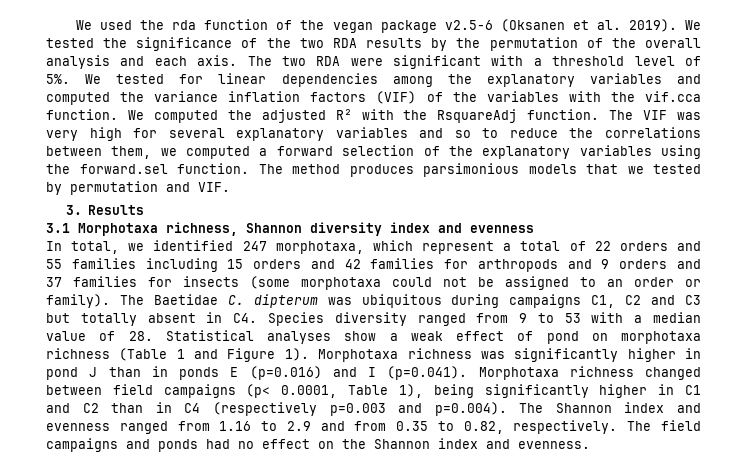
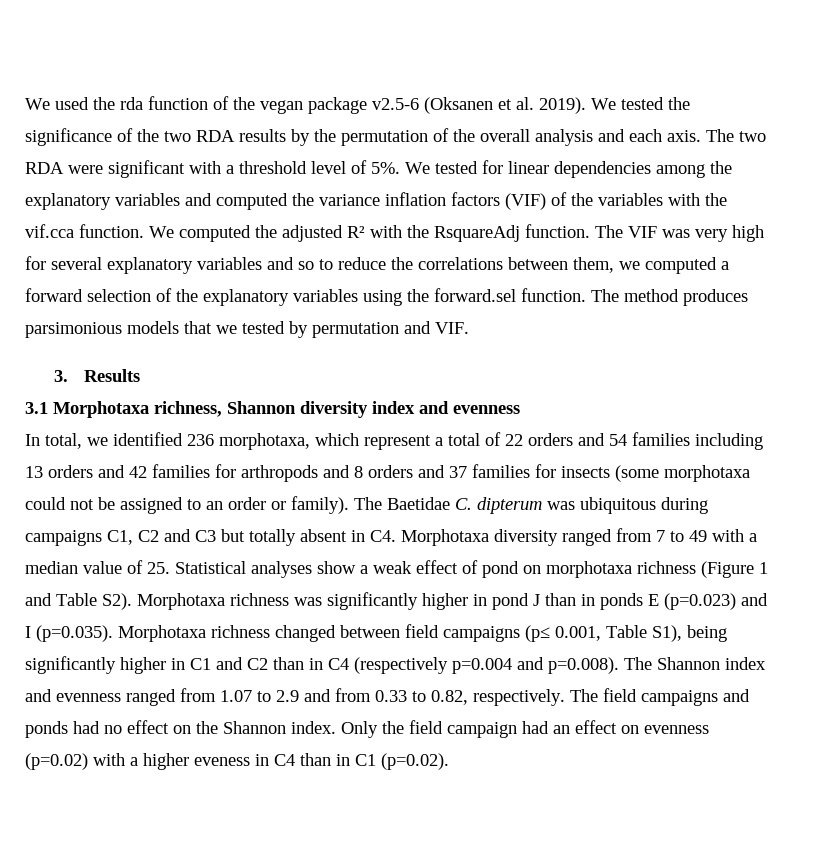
[242,241,267,251] 247 -> [187,434,214,446] 236
[46,259,62,269] 55 -> [609,434,627,446] 54
[227,259,244,269] 15 -> [25,466,43,478] 13
[601,259,610,269] 9 -> [354,466,363,478] 8
[267,312,324,326] Species -> [401,529,489,546] Morphotaxa
[519,313,581,323] 9 to 53 -> [656,530,707,542] 7 to 49
[128,331,153,341] 28. -> [147,562,170,574] 25.
[119,348,168,361] (Table -> [701,561,754,578] (Figure
[227,348,309,362] Figure 1). -> [56,593,132,610] Table S2).
[249,366,322,380] (p=0.016) -> [664,593,736,610] (p=0.023)
[387,366,468,380] (p=0.041). -> [36,625,113,642] (p=0.035).
[246,384,423,398] (p< 0.0001, Table 1), -> [525,625,682,642] (p≤ 0.001, Table S1),
[329,402,507,416] p=0.003 and p=0.004). -> [452,657,619,674] p=0.004 and p=0.008).
[219,421,252,431] 1.16 -> [220,690,252,702] 1.07
[396,421,429,431] 0.35 -> [375,690,407,702] 0.33
[438,438,590,449] index and evenness. -> [291,720,709,738] [25,753,449,770] index. Only the field campaign had an effect on evenness (p=0.02) with a higher eveness in C4 than in C1 (p=0.02).

